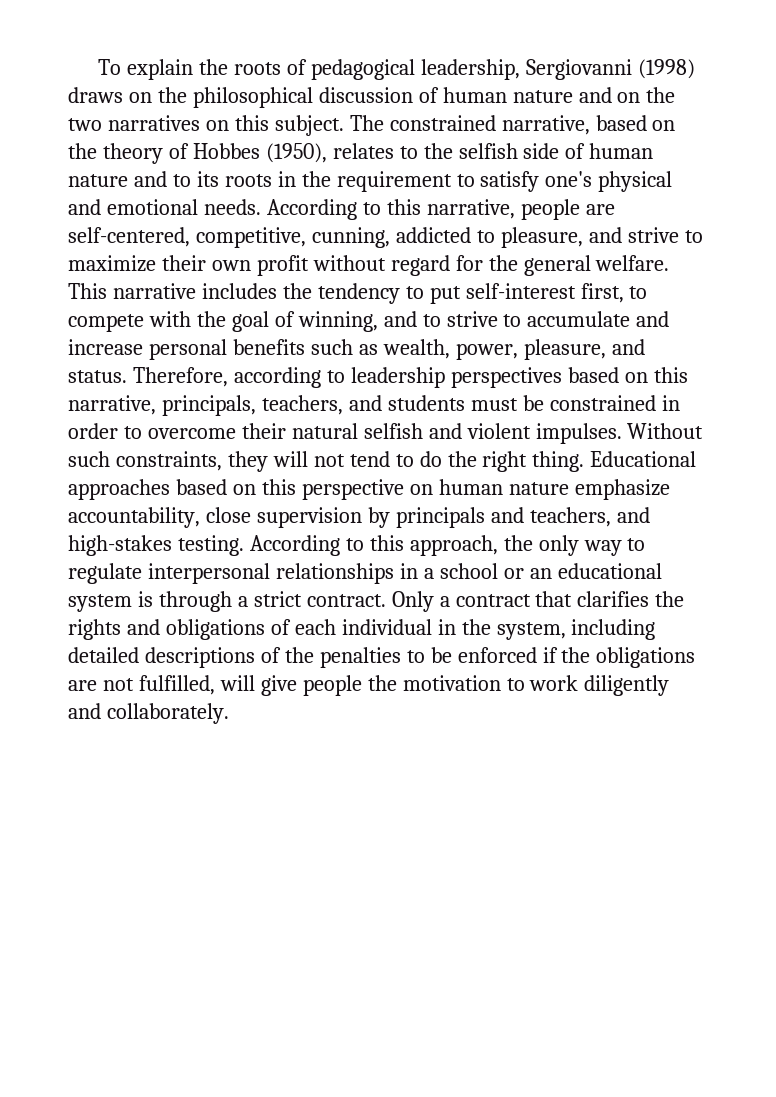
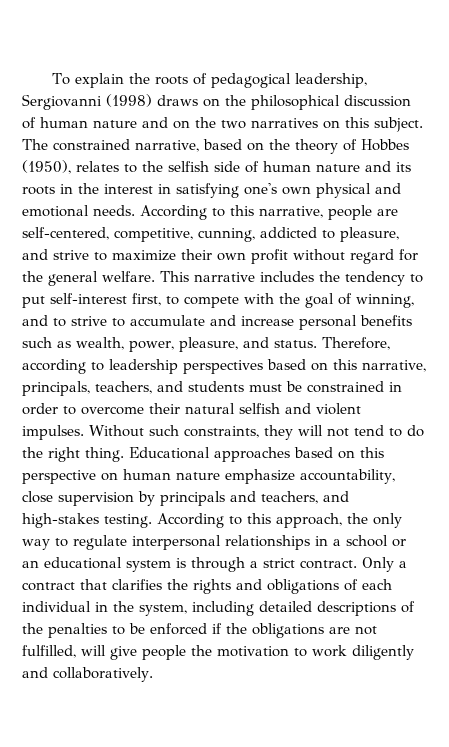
[172,174,191,187] to -> (391, 166) none
[336,171,593,192] requirement to satisfy one's -> [104,183,311,198] interest in satisfying one's own
[106,703,229,724] collaborately. -> [53,667,153,682] collaboratively.

